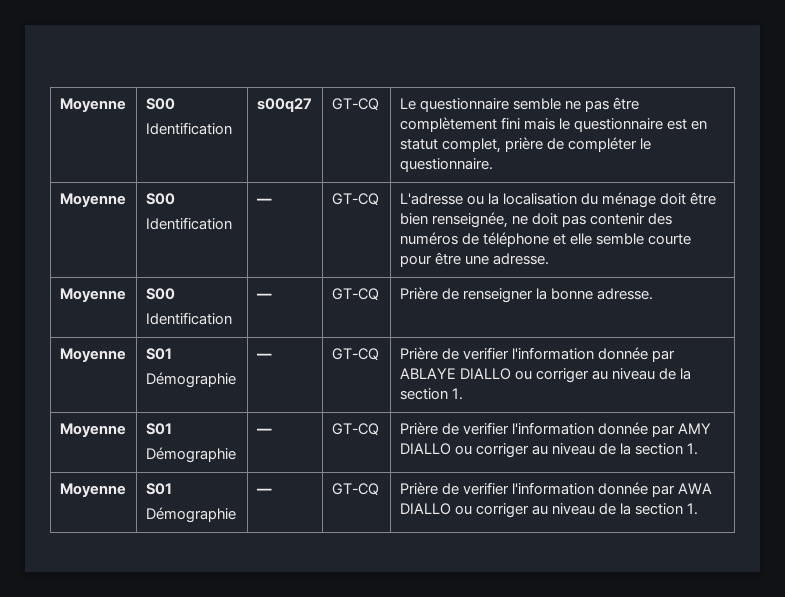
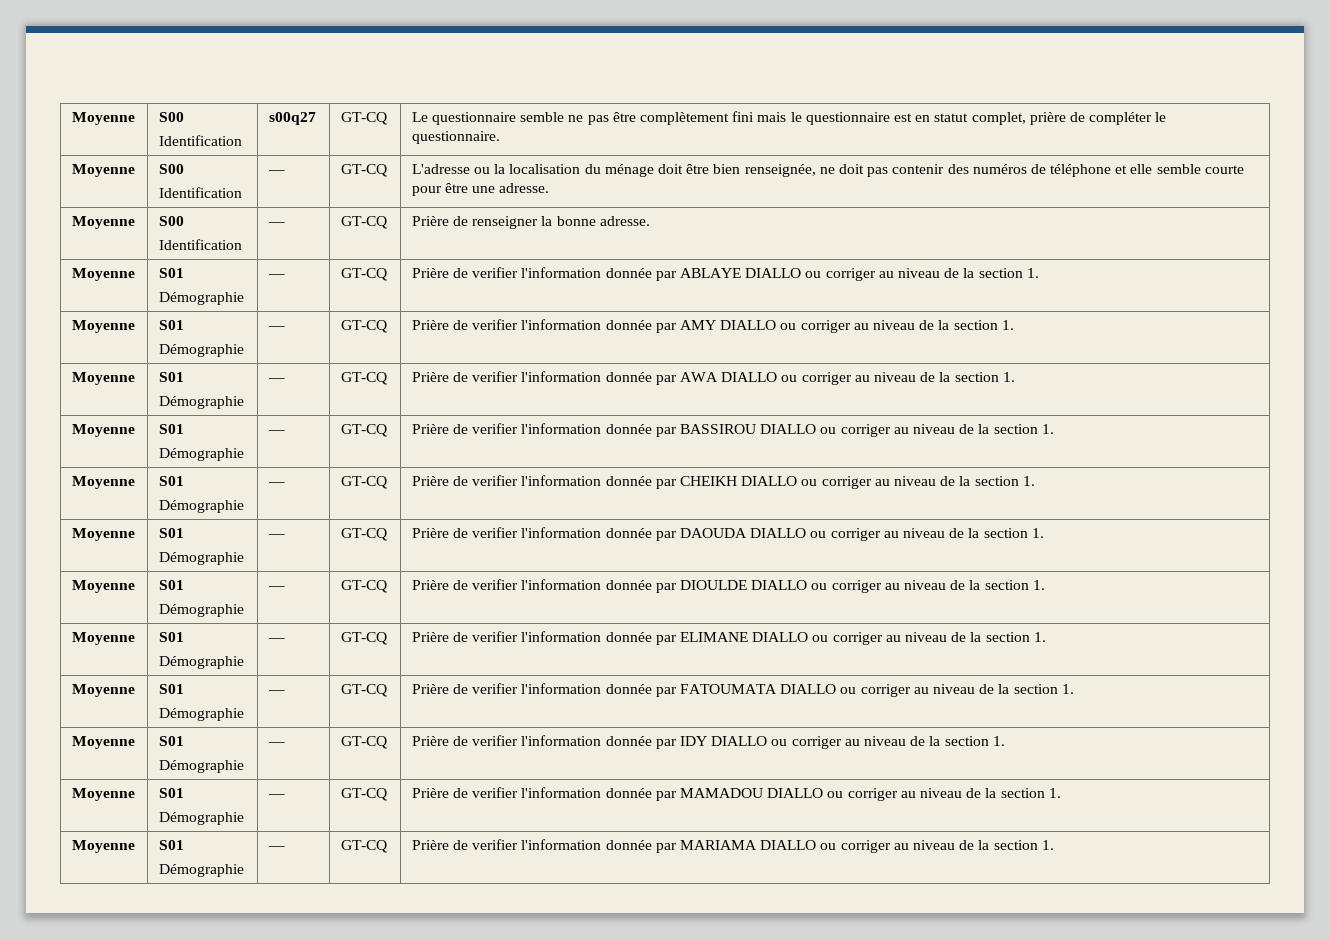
(699, 509) none -> [71,424,135,437] [158,424,184,434] [158,448,244,461] [267,430,285,434] [340,424,387,437] [411,423,1054,437] [71,476,135,489] [158,476,184,486] [158,500,244,513] [267,482,285,486] [340,476,387,489] [411,475,1035,489] [71,528,135,541] [158,528,184,538] [158,552,244,565] [267,534,285,538] [340,528,387,541] [411,527,1044,541] [71,580,135,593] [158,580,184,590] [158,604,244,617] [267,586,285,590] [340,580,387,593] [411,579,1045,593] [71,632,135,645] [158,632,184,642] [158,656,244,669] [267,638,285,642] [340,632,387,645] [411,631,1046,645] [71,684,135,697] [158,684,184,694] [158,708,244,721] [267,690,285,694] [340,684,387,697] [411,683,1074,697] [71,736,135,749] [158,736,184,746] [158,760,244,773] [267,742,285,746] [340,736,387,749] [411,735,1005,749] [71,788,135,801] [158,788,184,798] [158,812,244,825] [267,794,285,798] [340,788,387,801] [411,787,1061,801] [71,840,135,853] [158,840,184,850] [158,864,244,877] [267,846,285,850] [340,840,387,853] [411,839,1054,853] // Moyenne | S01 // Démographie | — | GT-CQ | Prière de verifier l'information donnée par BASSIROU DIALLO ou corriger au niveau de la section 1. // Moyenne | S01 // Démographie | — | GT-CQ | Prière de verifier l'information donnée par CHEIKH DIALLO ou corriger au niveau de la section 1. // Moyenne | S01 // Démographie | — | GT-CQ | Prière de verifier l'information donnée par DAOUDA DIALLO ou corriger au niveau de la section 1. // Moyenne | S01 // Démographie | — | GT-CQ | Prière de verifier l'information donnée par DIOULDE DIALLO ou corriger au niveau de la section 1. // Moyenne | S01 // Démographie | — | GT-CQ | Prière de verifier l'information donnée par ELIMANE DIALLO ou corriger au niveau de la section 1. // Moyenne | S01 // Démographie | — | GT-CQ | Prière de verifier l'information donnée par FATOUMATA DIALLO ou corriger au niveau de la section 1. // Moyenne | S01 // Démographie | — | GT-CQ | Prière de verifier l'information donnée par IDY DIALLO ou corriger au niveau de la section 1. // Moyenne | S01 // Démographie | — | GT-CQ | Prière de verifier l'information donnée par MAMADOU DIALLO ou corriger au niveau de la section 1. // Moyenne | S01 // Démographie | — | GT-CQ | Prière de verifier l'information donnée par MARIAMA DIALLO ou corriger au niveau de la section 1.

